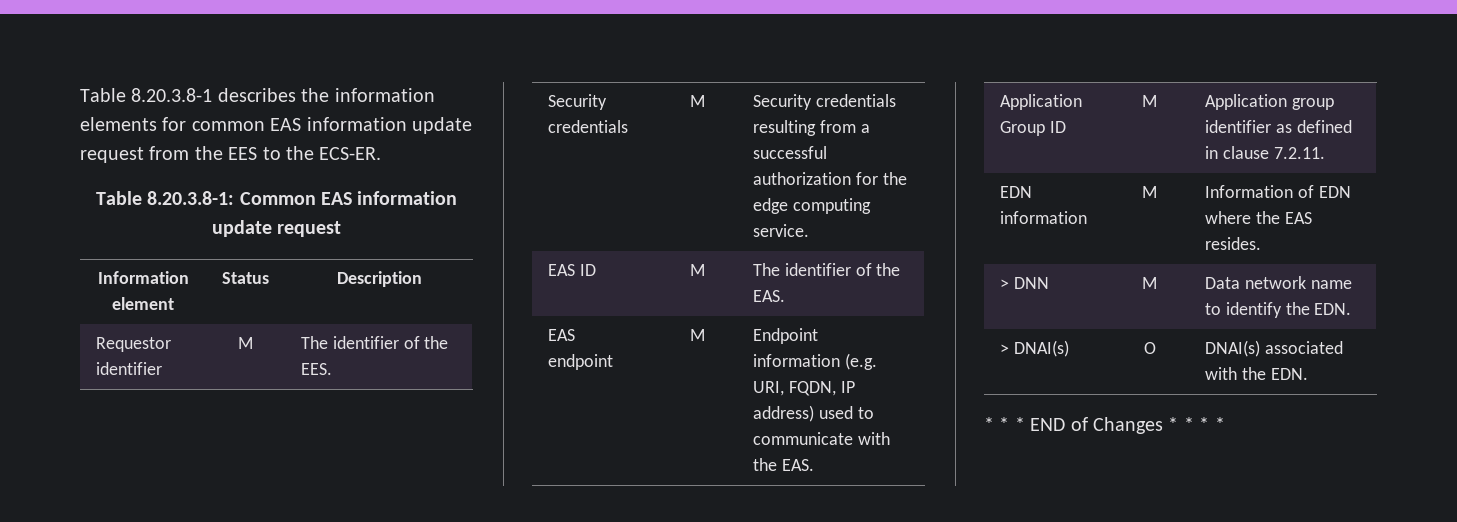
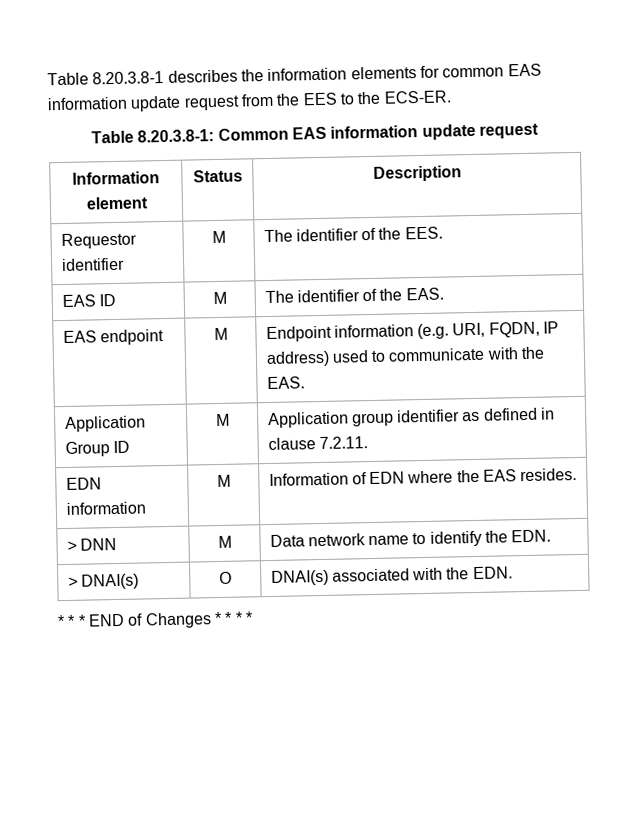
[547,94,607,110] [547,120,628,133] [690,95,705,107] [752,94,896,110] [752,120,870,136] [752,146,827,159] [752,172,907,185] [752,198,871,214] [752,224,809,237] // Security credentials | M | Security credentials resulting from a successful authorization for the edge computing service. -> (443, 233) none

